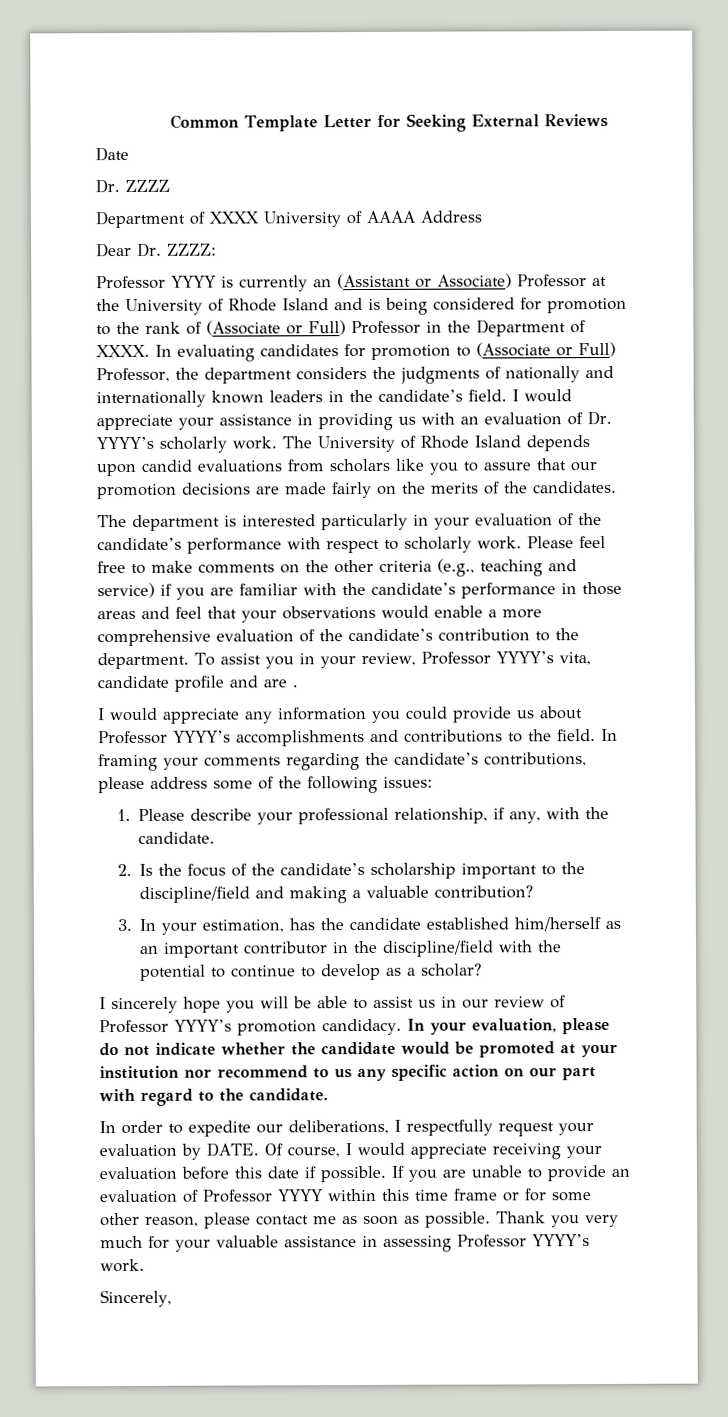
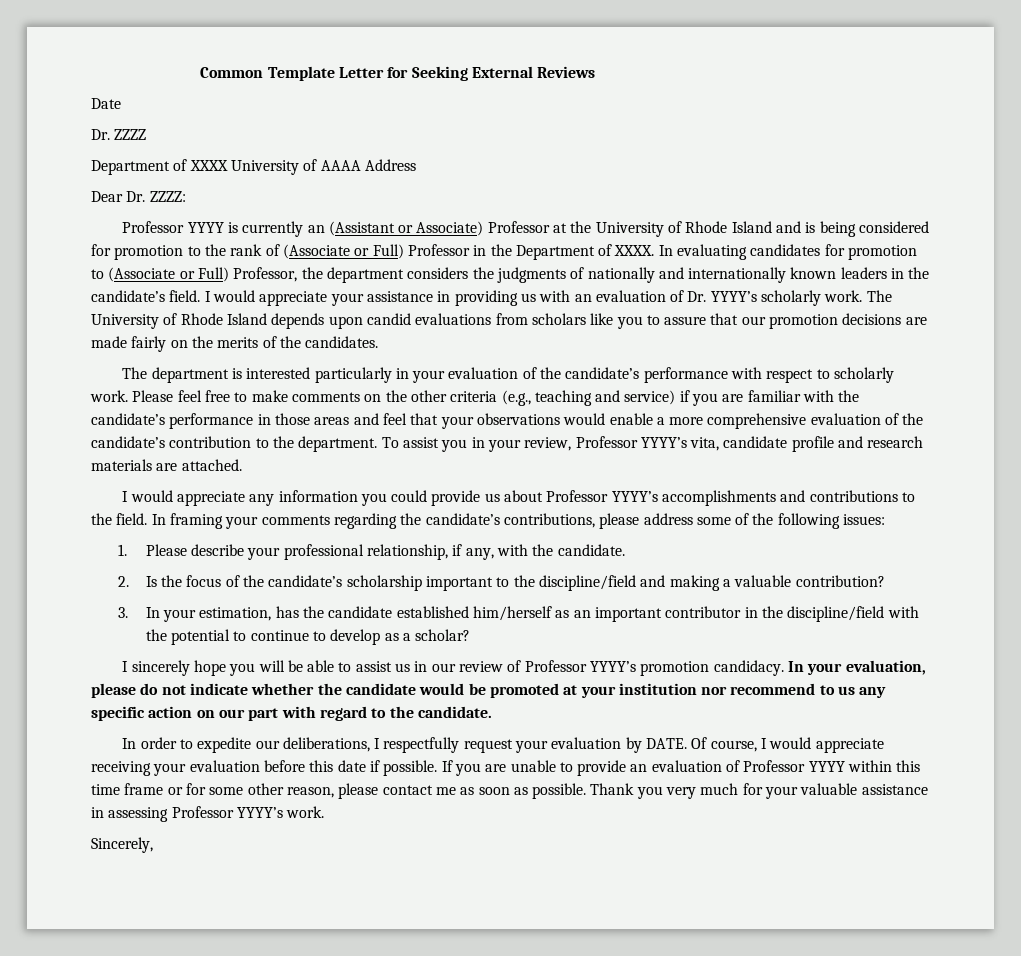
[263,679,298,688] are . -> [867,436,924,448] [91,459,242,471] research materials are attached.

